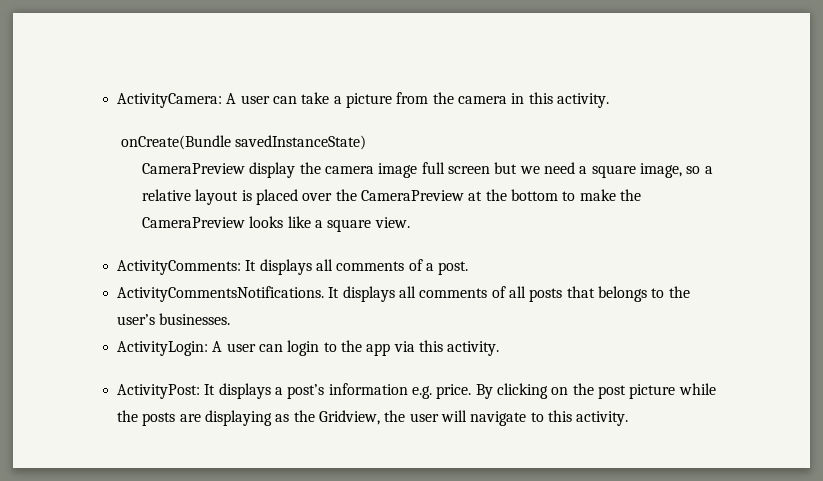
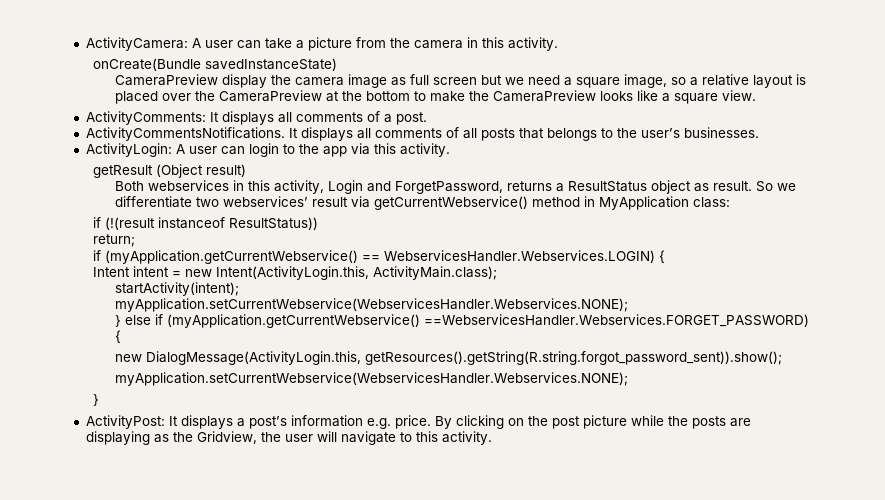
(418, 170) none -> [390,77,406,86] as
(500, 348) none -> [92,164,246,178] [114,180,796,194] [114,196,730,210] [92,217,318,230] [92,234,135,247] [92,250,665,264] [92,266,497,280] [114,282,239,296] [114,298,628,312] [114,314,809,328] [114,330,121,343] [114,351,782,365] [114,372,628,386] [92,394,99,406] // getResult (Object result) // Both webservices in this activity, Login and ForgetPassword, returns a ResultStatus object as result. So we differentiate two webservices’ result via getCurrentWebservice() method in MyApplication class: // if (!(result instanceof ResultStatus)) // return; // if (myApplication.getCurrentWebservice() == WebservicesHandler.Webservices.LOGIN) { // Intent intent = new Intent(ActivityLogin.this, ActivityMain.class); // startActivity(intent); // myApplication.setCurrentWebservice(WebservicesHandler.Webservices.NONE); // } else if (myApplication.getCurrentWebservice() ==WebservicesHandler.Webservices.FORGET_PASSWORD) { // new DialogMessage(ActivityLogin.this, getResources().getString(R.string.forgot_password_sent)).show(); // myApplication.setCurrentWebservice(WebservicesHandler.Webservices.NONE); // }

